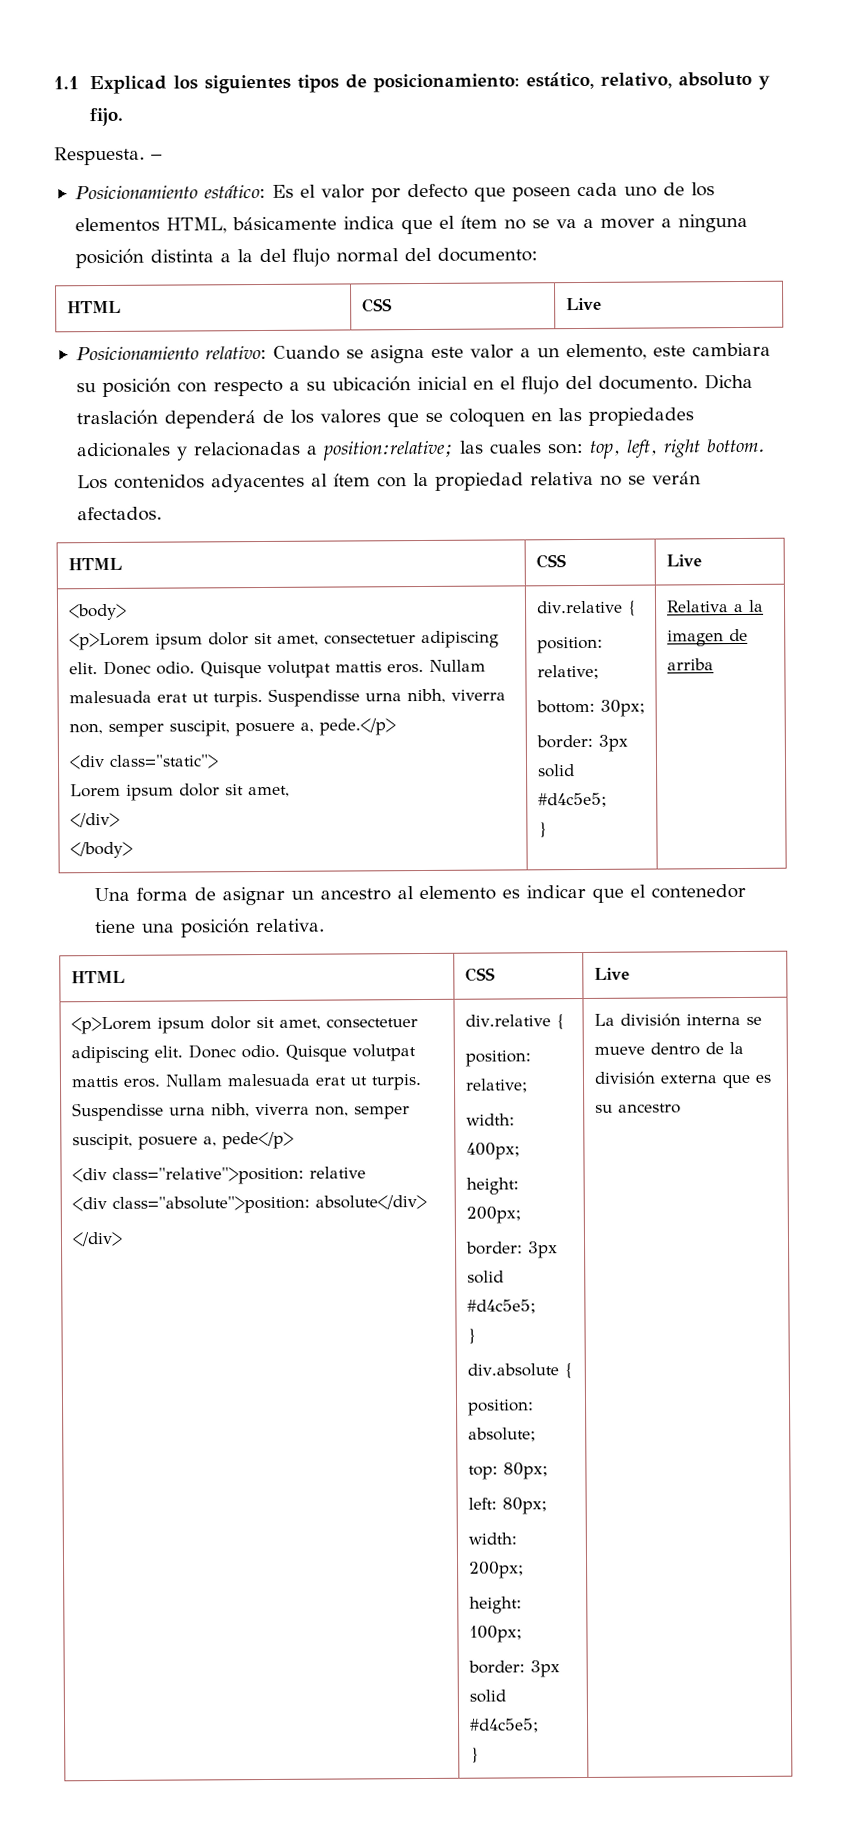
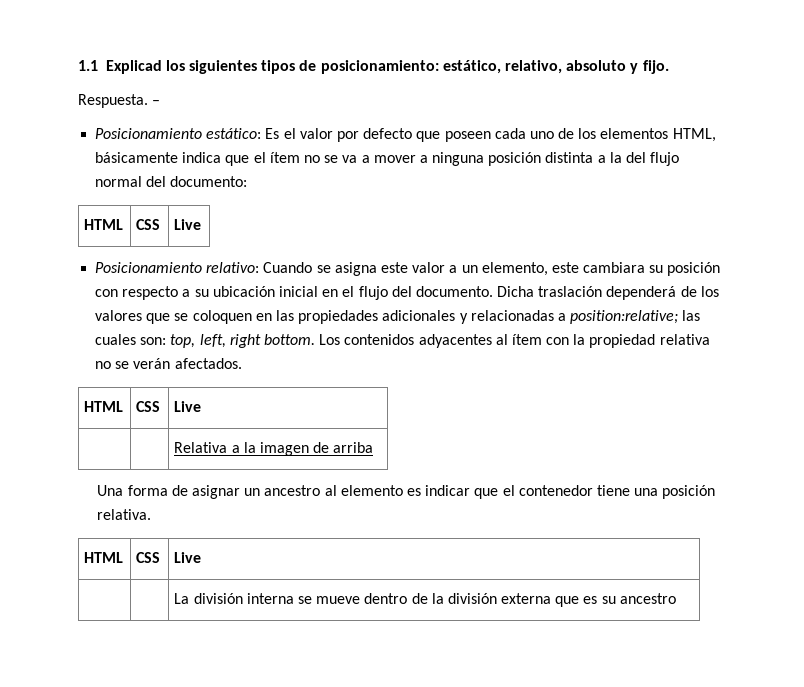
[67,603,127,621] [68,630,499,651] [68,659,486,679] [68,688,506,708] [68,718,396,737] [68,754,219,770] [69,783,290,801] [69,812,120,828] [69,841,133,859] [535,599,638,616] [536,636,603,654] [536,664,599,680] [535,699,645,717] [535,734,628,752] [537,764,575,778] [537,792,607,808] [537,821,548,838] <body> // <p>Lorem ipsum dolor sit amet, consectetuer adipiscing elit. Donec odio. Quisque volutpat mattis eros. Nullam malesuada erat ut turpis. Suspendisse urna nibh, viverra non, semper suscipit, posuere a, pede.</p> // <div class="static"> // Lorem ipsum dolor sit amet, // </div> // </body> | div.relative { // position: relative; // bottom: 30px; // border: 3px solid #d4c5e5; // } -> (202, 406) |
[70,1016,418,1035] [70,1044,416,1064] [70,1073,422,1091] [71,1102,410,1122] [71,1131,294,1151] [71,1166,366,1185] [71,1194,427,1214] [71,1231,123,1247] [464,1013,566,1030] [464,1050,531,1067] [464,1078,528,1093] [465,1113,515,1126] [465,1142,520,1160] [465,1177,519,1195] [465,1206,521,1224] [465,1241,558,1259] [466,1270,504,1284] [466,1299,536,1314] [466,1327,477,1344] [466,1362,574,1379] [466,1399,534,1416] [467,1427,536,1442] [467,1462,548,1480] [467,1497,547,1515] [467,1532,517,1545] [468,1561,524,1579] [468,1596,522,1614] [468,1625,522,1643] [467,1660,560,1678] [468,1689,506,1703] [469,1718,539,1733] [469,1746,480,1763] <p>Lorem ipsum dolor sit amet, consectetuer adipiscing elit. Donec odio. Quisque volutpat mattis eros. Nullam malesuada erat ut turpis. Suspendisse urna nibh, viverra non, semper suscipit, posuere a, pede</p> // <div class="relative">position: relative // <div class="absolute">position: absolute</div> // </div> | div.relative { // position: relative; // width: 400px; // height: 200px; // border: 3px solid #d4c5e5; // } // div.absolute { // position: absolute; // top: 80px; // left: 80px; // width: 200px; // height: 100px; // border: 3px solid #d4c5e5; // } -> (202, 557) |

